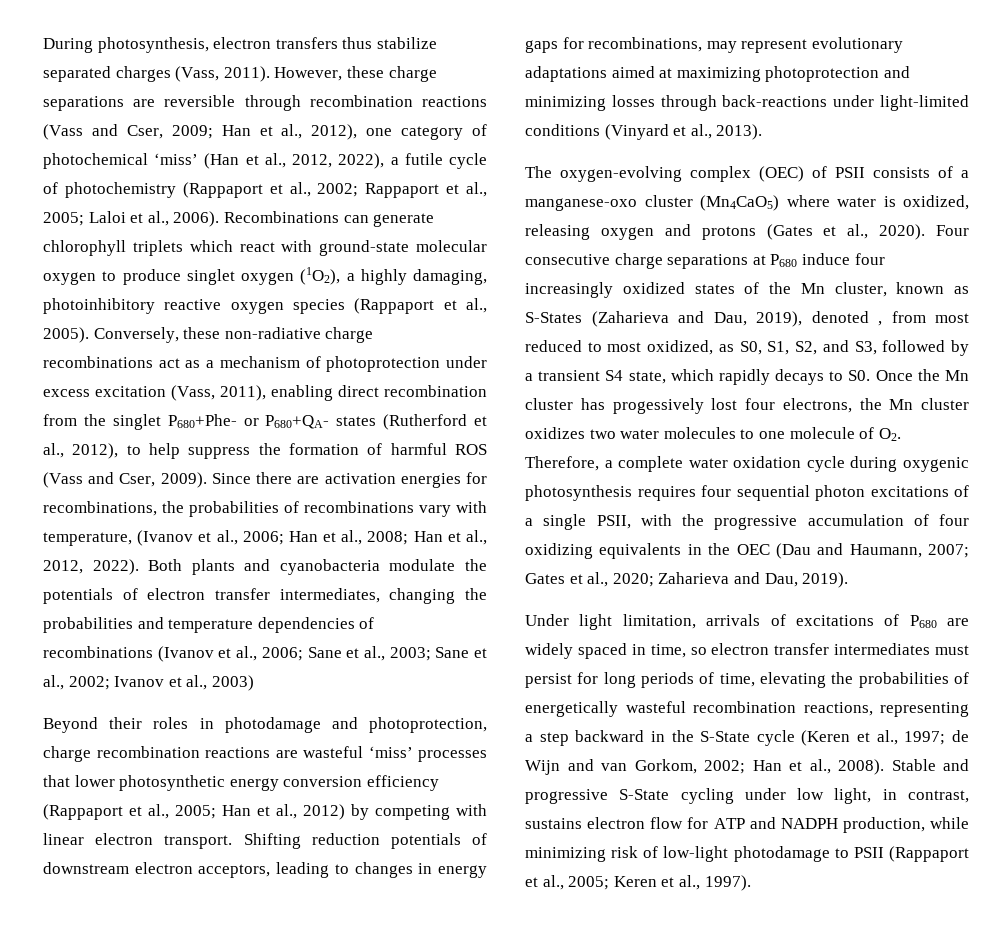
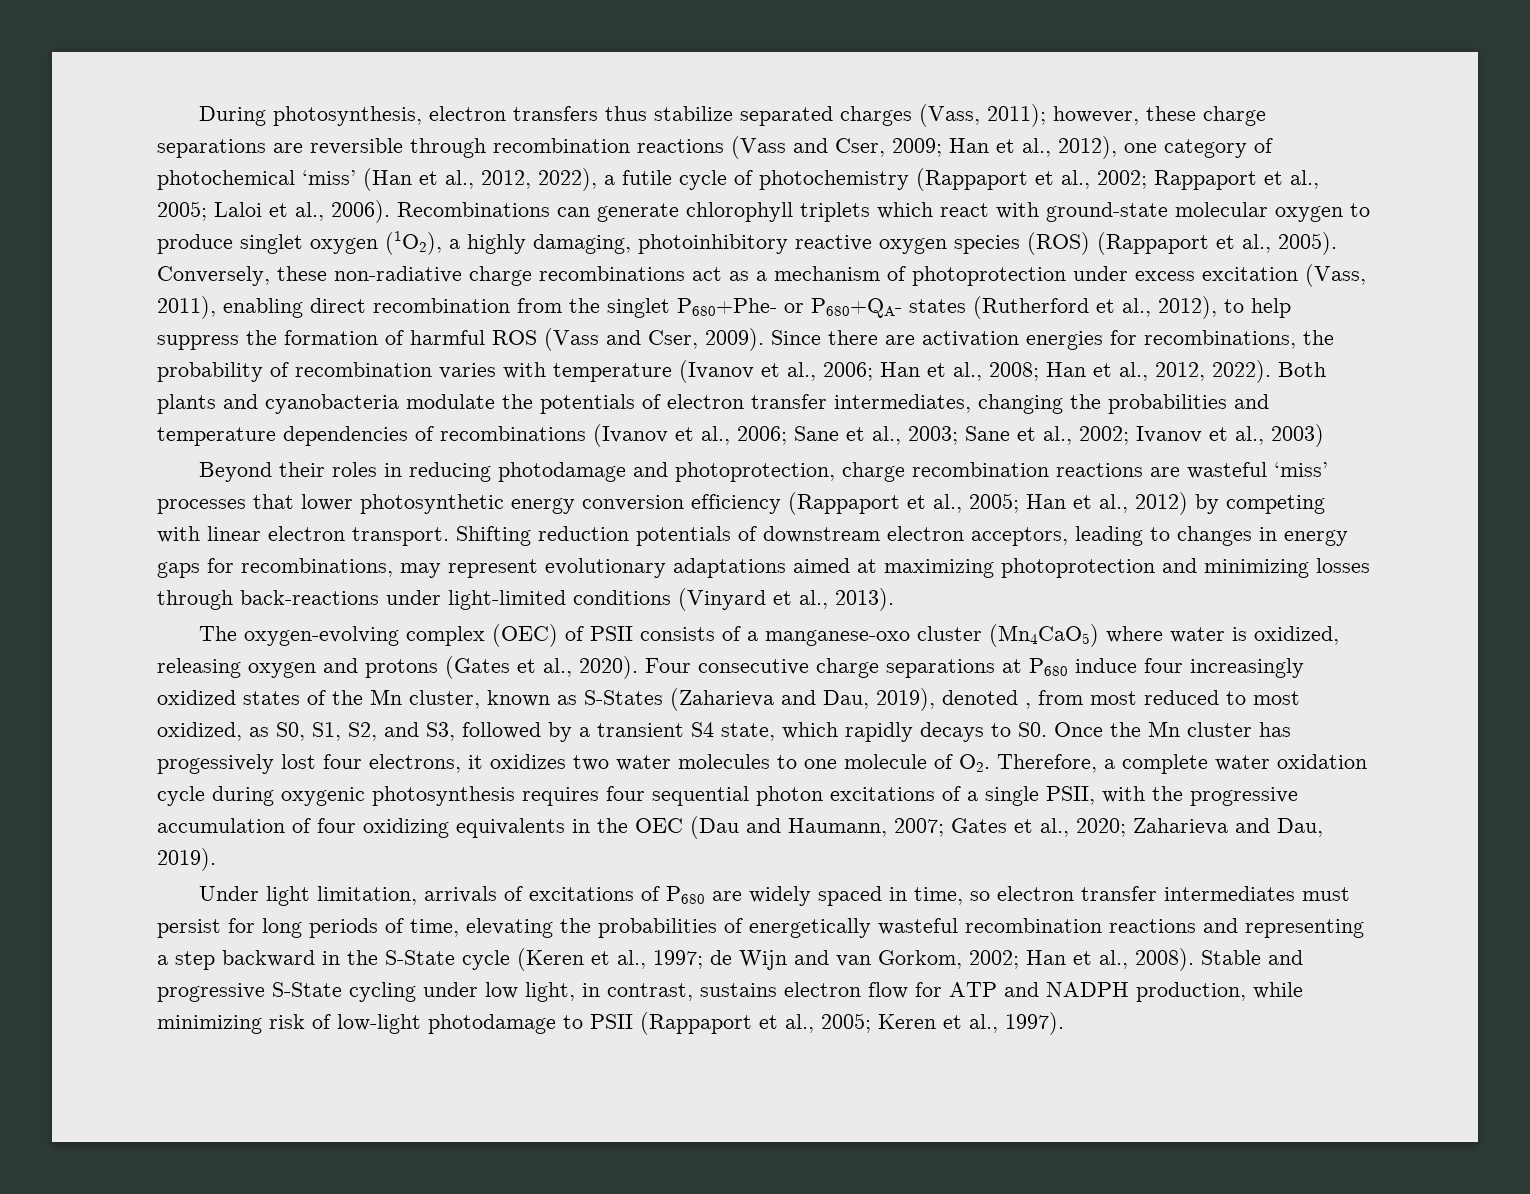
[223,66,343,82] 2011). However, -> [987,104,1140,127] 2011); however,
(345, 306) none -> [1027,232,1090,255] (ROS)
[189,501,487,517] [43,532,132,546] probabilities of recombinations vary with temperature, -> [157,362,672,382] probability of recombination varies with temperature
(214, 723) none -> [409,462,492,482] reducing
[859,398,969,410] the Mn cluster -> [468,755,483,769] it
[803,702,873,716] reactions, -> [1109,918,1238,933] reactions and

